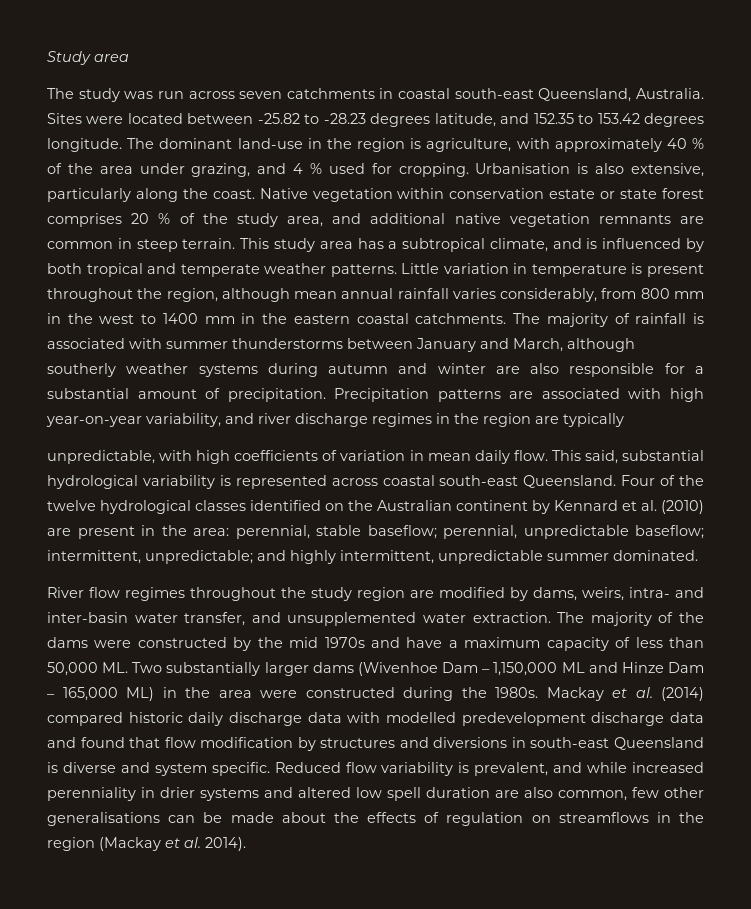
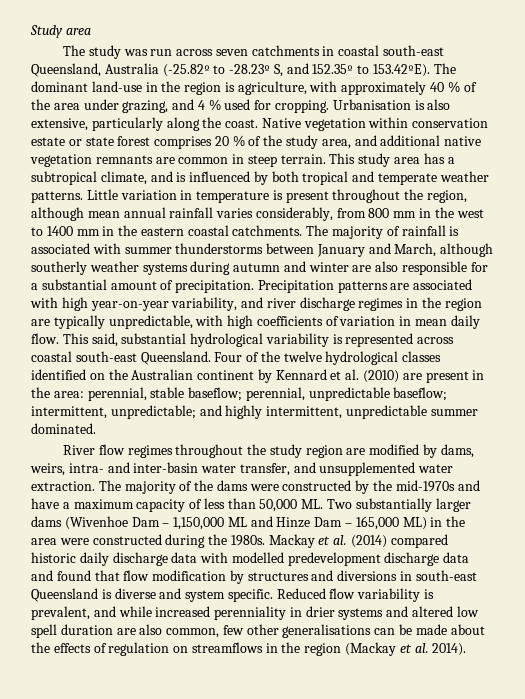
[635,88,704,99] [47,113,704,127] [47,138,122,152] Australia. Sites were located between -25.82 to -28.23 degrees latitude, and 152.35 to 153.42 degrees longitude. -> [104,63,431,77] Australia (-25.82º to -28.23º S, and 152.35º to 153.42ºE).
(624, 420) // -> (105, 322) none
[289,637,365,648] mid 1970s -> [395,480,455,492] mid-1970s

